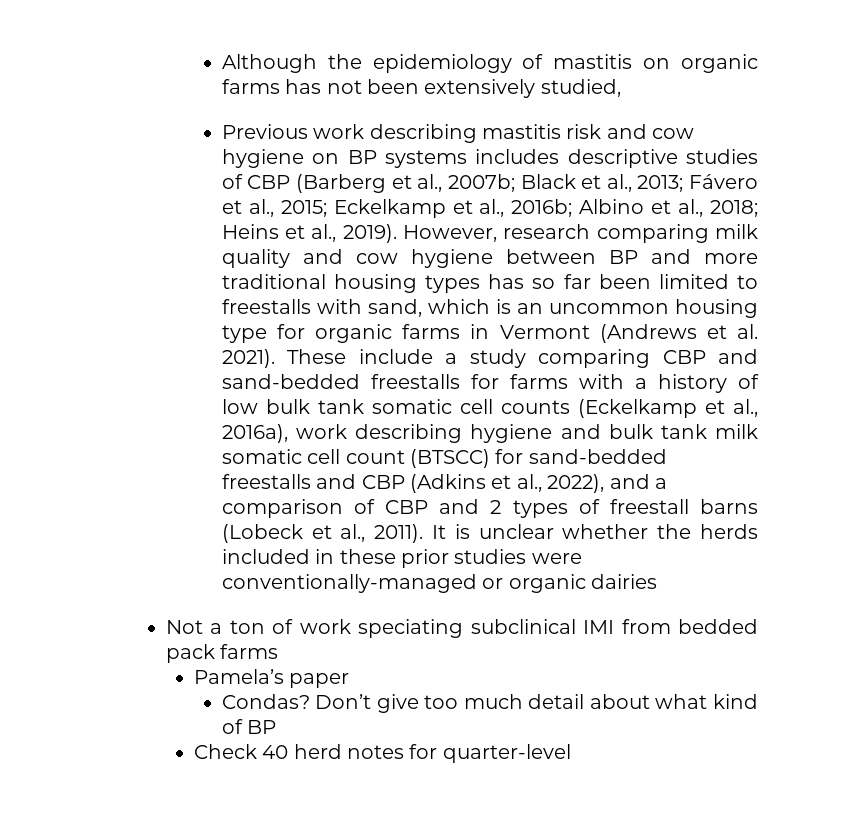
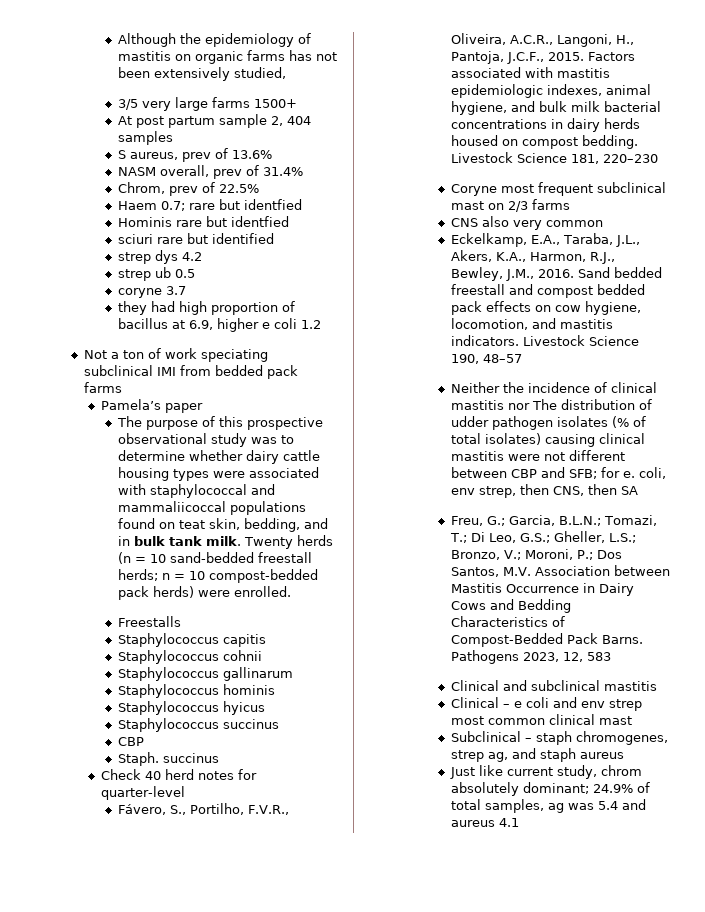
[221,124,695,143] [221,149,758,168] [221,174,759,193] [221,199,758,218] [221,224,759,243] [221,249,758,268] [221,274,758,293] [221,299,758,318] [221,324,759,343] [221,349,759,368] [221,374,759,393] [221,399,758,418] [221,424,758,443] [221,449,667,468] [221,474,668,493] [221,499,759,518] [221,524,759,543] [221,549,582,568] [221,574,658,593] Previous work describing mastitis risk and cow hygiene on BP systems includes descriptive studies of CBP (Barberg et al., 2007b; Black et al., 2013; Fávero et al., 2015; Eckelkamp et al., 2016b; Albino et al., 2018; Heins et al., 2019). However, research comparing milk quality and cow hygiene between BP and more traditional housing types has so far been limited to freestalls with sand, which is an uncommon housing type for organic farms in Vermont (Andrews et al. 2021). These include a study comparing CBP and sand-bedded freestalls for farms with a history of low bulk tank somatic cell counts (Eckelkamp et al., 2016a), work describing hygiene and bulk tank milk somatic cell count (BTSCC) for sand-bedded freestalls and CBP (Adkins et al., 2022), and a comparison of CBP and 2 types of freestall barns (Lobeck et al., 2011). It is unclear whether the herds included in these prior studies were conventionally-managed or organic dairies -> [117,97,297,111] [117,114,311,128] [117,131,173,145] [117,148,272,162] [117,165,303,179] [117,182,259,196] [117,199,302,211] [117,216,289,227] [117,233,274,244] [117,250,202,264] [117,267,195,281] [117,286,186,298] [117,301,295,315] [117,318,321,332] 3/5 very large farms 1500+ // At post partum sample 2, 404 samples // S aureus, prev of 13.6% // NASM overall, prev of 31.4% // Chrom, prev of 22.5% // Haem 0.7; rare but identfied // Hominis rare but identfied // sciuri rare but identified // strep dys 4.2 // strep ub 0.5 // coryne 3.7 // they had high proportion of bacillus at 6.9, higher e coli 1.2
[221,694,758,713] [221,719,277,734] Condas? Don’t give too much detail about what kind of BP -> [116,416,323,430] [117,433,294,447] [117,450,320,464] [117,467,319,481] [117,484,275,498] [117,501,306,515] [117,518,328,532] [117,535,333,549] [117,552,312,564] [117,569,318,583] [117,586,291,600] [117,616,181,627] [117,633,266,647] [117,650,262,664] [117,667,293,681] [117,684,275,698] [117,701,265,715] [117,718,279,732] [117,737,144,746] [117,752,219,766] The purpose of this prospective observational study was to determine whether dairy cattle housing types were associated with staphylococcal and mammaliicoccal populations found on teat skin, bedding, and in bulk tank milk. Twenty herds (n = 10 sand-bedded freestall herds; n = 10 compost-bedded pack herds) were enrolled. // Freestalls // Staphylococcus capitis // Staphylococcus cohnii // Staphylococcus gallinarum // Staphylococcus hominis // Staphylococcus hyicus // Staphylococcus succinus // CBP // Staph. succinus
(571, 753) none -> [117,803,289,815] [450,33,634,47] [450,51,635,64] [450,67,610,78] [450,84,651,98] [450,101,661,115] [450,118,640,132] [450,135,638,149] [450,152,658,164] [450,182,666,196] [450,199,570,212] [450,216,603,230] [450,233,640,247] [450,250,615,264] [450,267,662,281] [450,284,645,298] [450,301,641,315] [450,318,613,330] [450,335,639,346] [450,354,522,364] [450,382,657,393] [450,399,652,410] [450,416,646,430] [450,433,645,447] [450,450,625,461] [450,467,666,479] [450,484,638,498] [450,515,657,526] [449,531,636,543] [450,549,622,560] [450,565,670,577] [450,583,634,596] [450,599,571,613] [450,616,565,627] [450,633,643,647] [450,650,611,664] [450,680,657,691] [450,697,642,711] [450,714,632,725] [450,731,668,745] [450,748,624,762] [449,765,642,779] [450,782,650,796] [450,799,646,813] [450,818,519,827] // Fávero, S., Portilho, F.V.R., Oliveira, A.C.R., Langoni, H., Pantoja, J.C.F., 2015. Factors associated with mastitis epidemiologic indexes, animal hygiene, and bulk milk bacterial concentrations in dairy herds housed on compost bedding. Livestock Science 181, 220–230 // Coryne most frequent subclinical mast on 2/3 farms // CNS also very common // Eckelkamp, E.A., Taraba, J.L., Akers, K.A., Harmon, R.J., Bewley, J.M., 2016. Sand bedded freestall and compost bedded pack effects on cow hygiene, locomotion, and mastitis indicators. Livestock Science 190, 48–57 // Neither the incidence of clinical mastitis nor The distribution of udder pathogen isolates (% of total isolates) causing clinical mastitis were not different between CBP and SFB; for e. coli, env strep, then CNS, then SA // Freu, G.; Garcia, B.L.N.; Tomazi, T.; Di Leo, G.S.; Gheller, L.S.; Bronzo, V.; Moroni, P.; Dos Santos, M.V. Association between Mastitis Occurrence in Dairy Cows and Bedding Characteristics of Compost-Bedded Pack Barns. Pathogens 2023, 12, 583 // Clinical and subclinical mastitis // Clinical – e coli and env strep most common clinical mast // Subclinical – staph chromogenes, strep ag, and staph aureus // Just like current study, chrom absolutely dominant; 24.9% of total samples, ag was 5.4 and aureus 4.1

